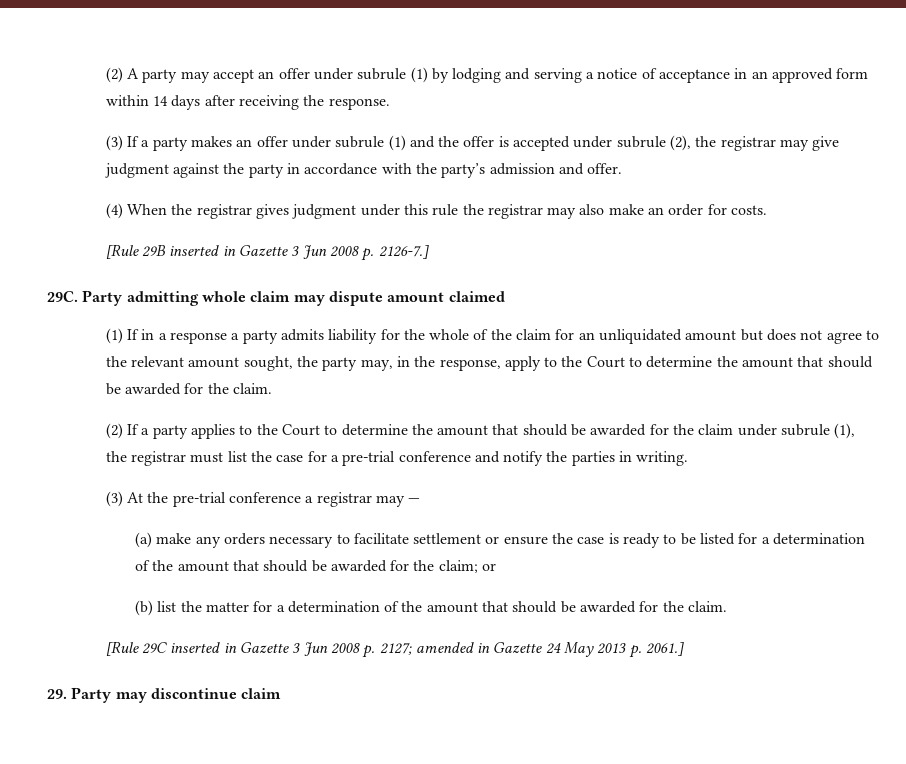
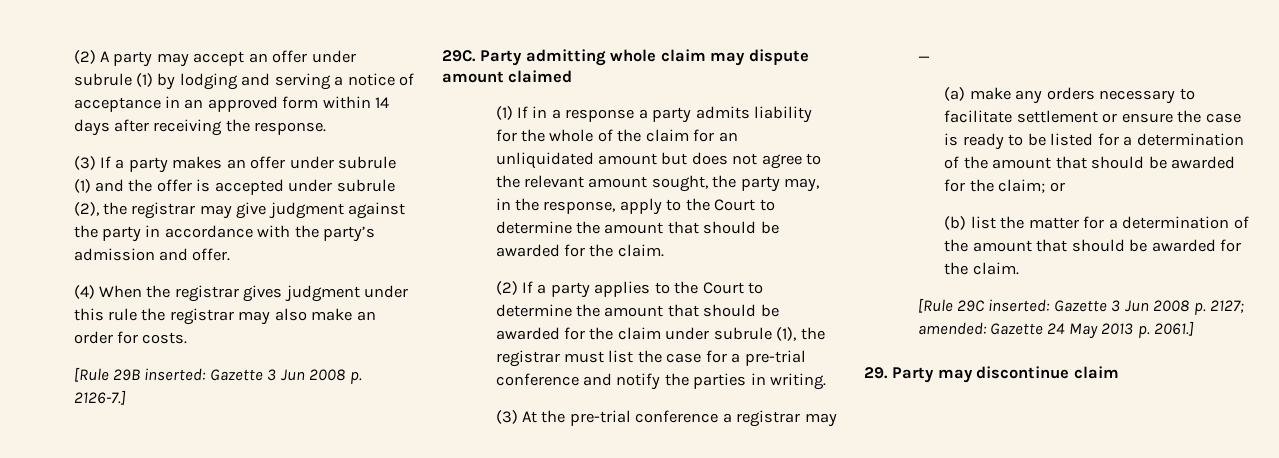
[169,245,236,256] inserted in -> [144,368,207,381] inserted:
[170,642,237,653] inserted in -> [988,299,1051,312] inserted:
[415,642,491,653] amended in -> [917,322,987,335] amended:

